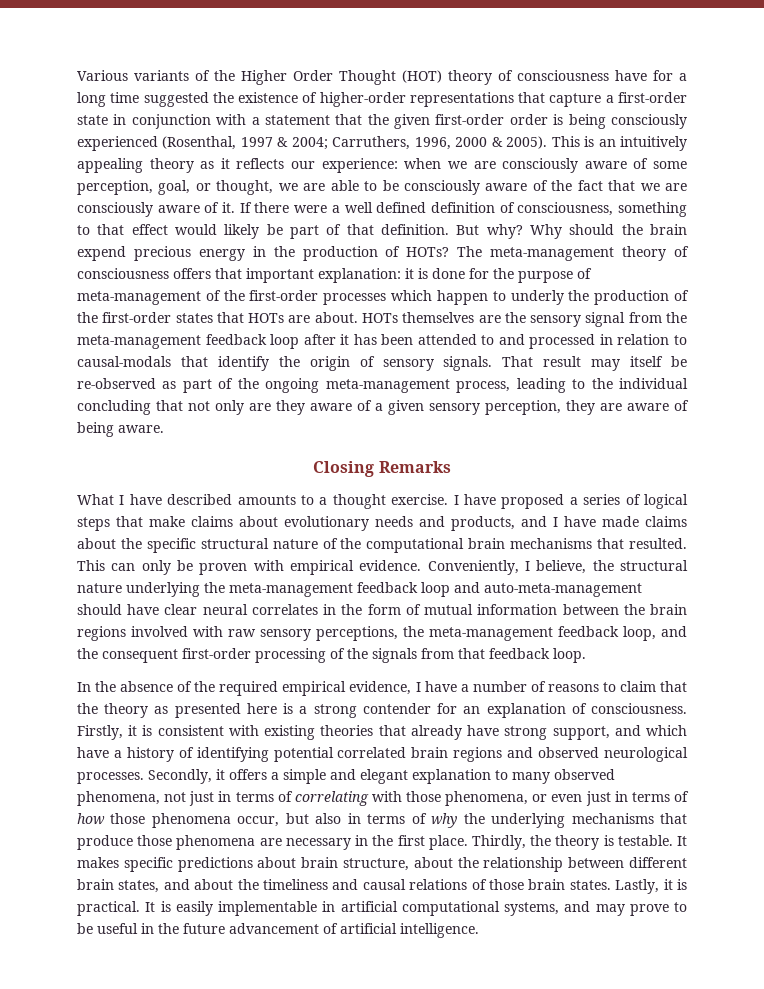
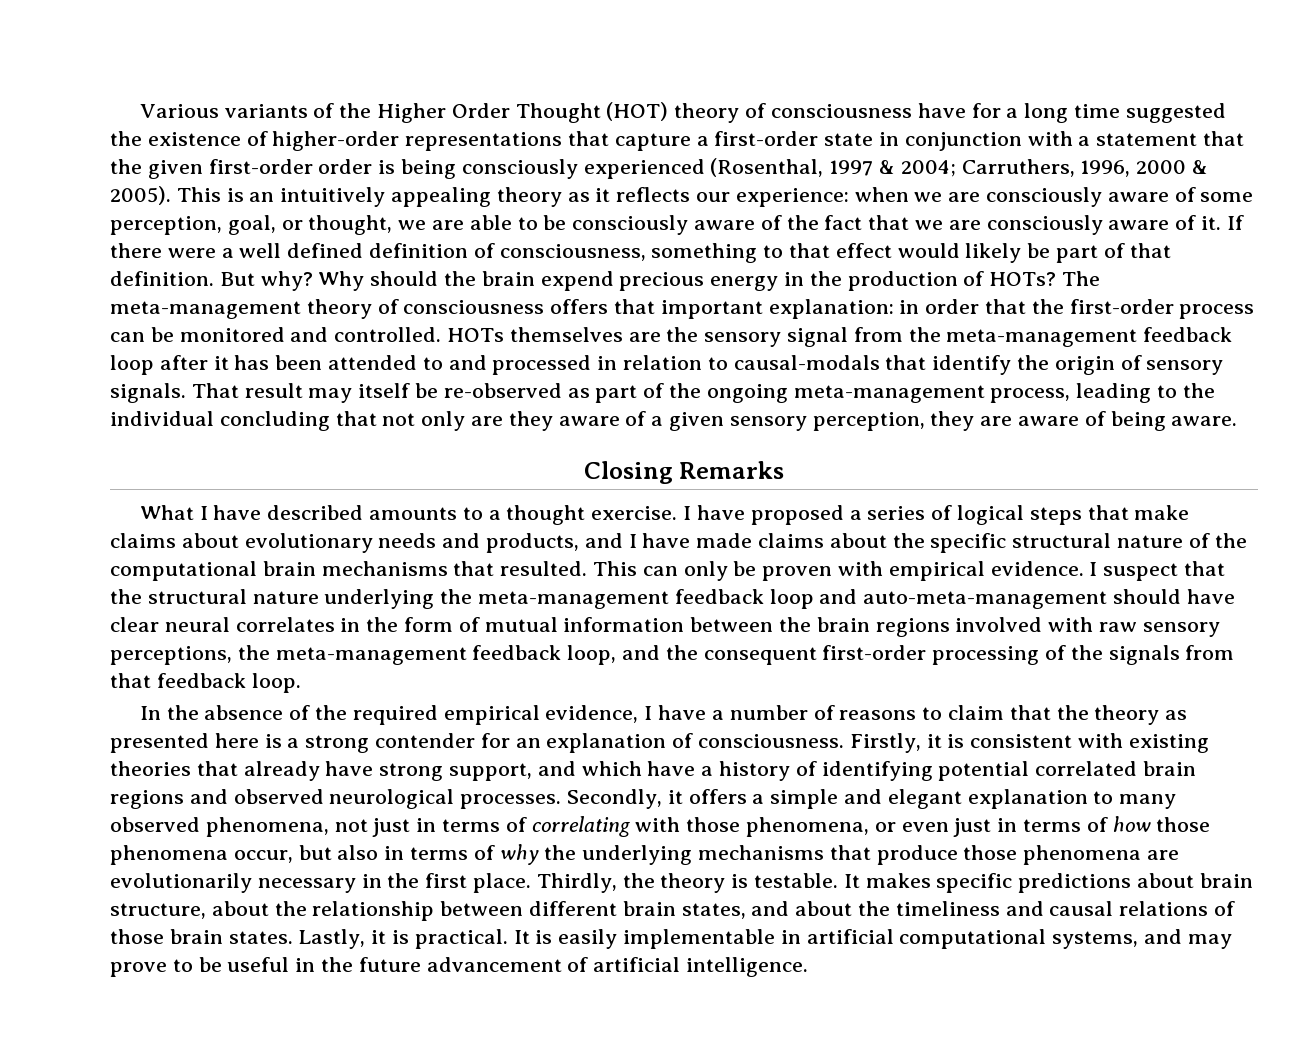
[405,268,592,283] [77,290,689,305] [77,312,358,323] it is done for the purpose of meta-management of the first-order processes which happen to underly the production of the first-order states that HOTs are about. -> [899,299,1255,319] [110,327,442,342] in order that the first-order process can be monitored and controlled.
[427,560,587,575] Conveniently, I believe, -> [1089,561,1226,581] I suspect that
(282, 842) none -> [110,873,252,893] evolutionarily

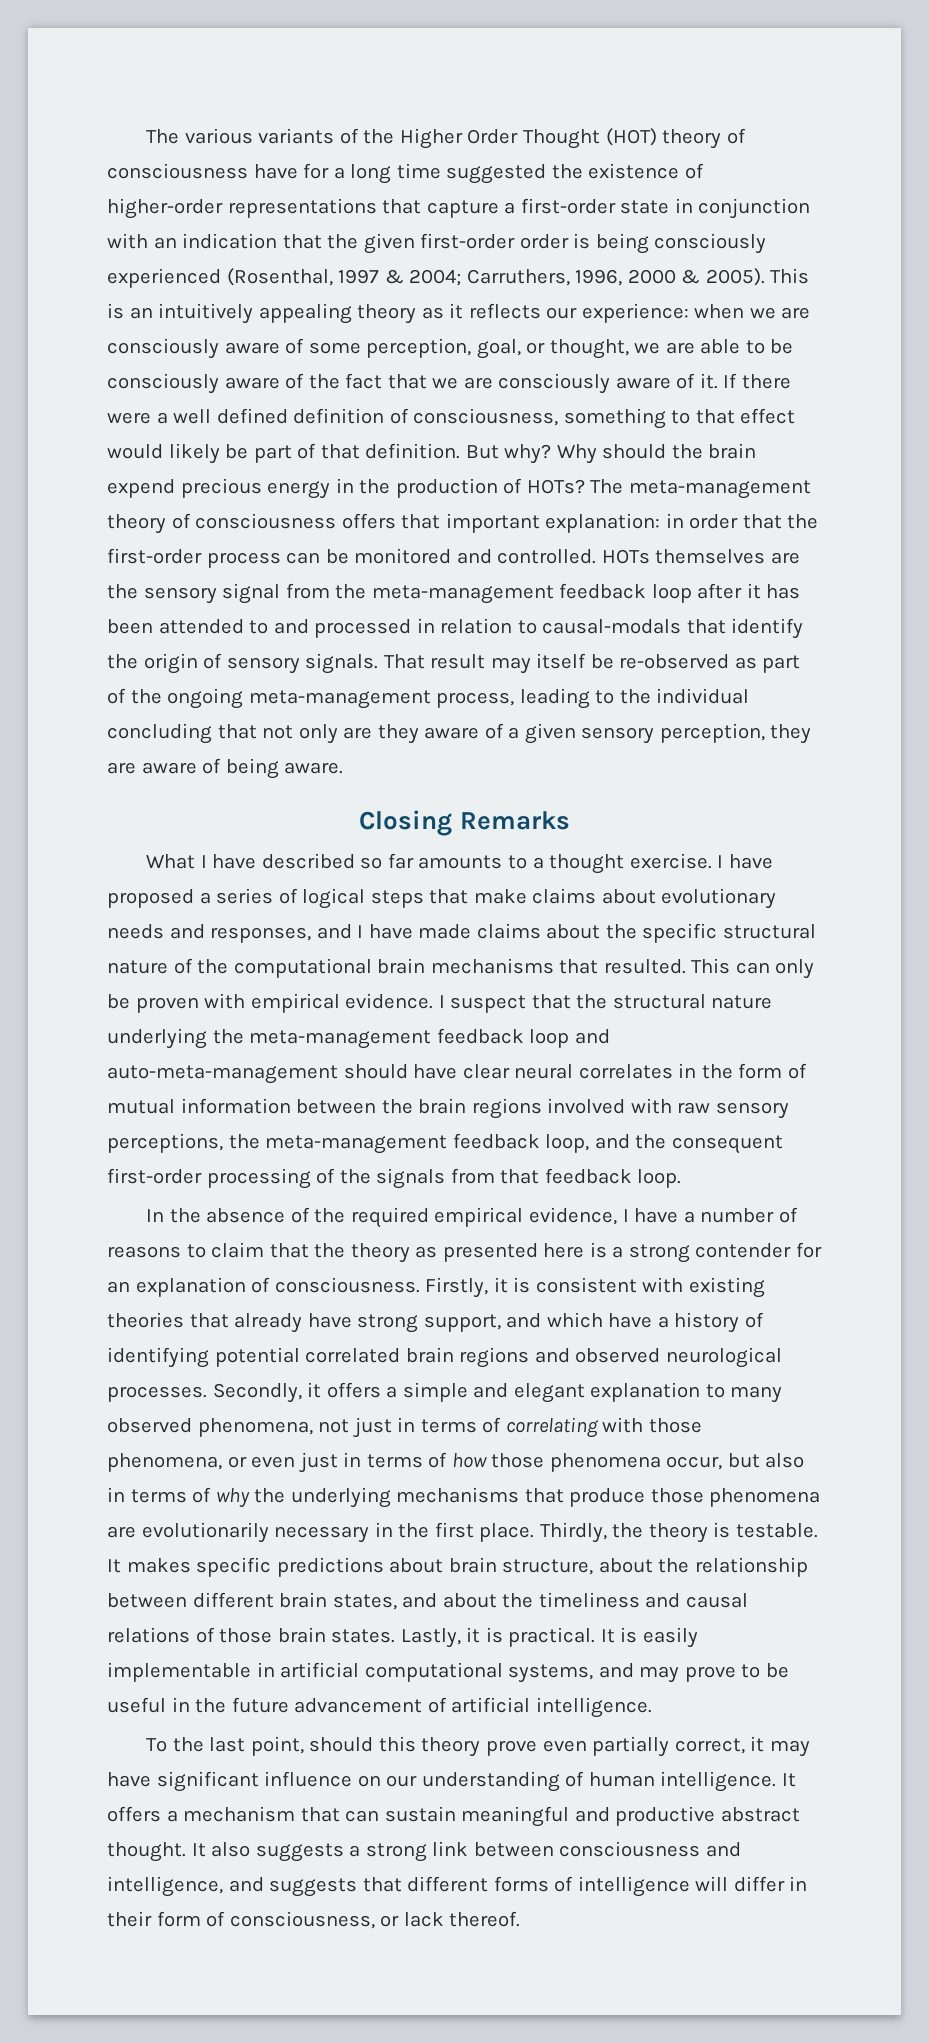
[139,104,219,118] Various -> [146,128,253,144] The various
[1078,133,1198,146] a statement -> [153,233,278,249] an indication
(364, 512) none -> [360,853,414,869] so far
[486,533,580,553] products, -> [210,927,312,943] responses,
(809, 967) none -> [146,1736,810,1757] [107,1771,796,1792] [107,1806,800,1827] [107,1841,741,1862] [107,1876,808,1897] [107,1911,521,1929] // To the last point, should this theory prove even partially correct, it may have significant influence on our understanding of human intelligence. It offers a mechanism that can sustain meaningful and productive abstract thought. It also suggests a strong link between consciousness and intelligence, and suggests that different forms of intelligence will differ in their form of consciousness, or lack thereof.

